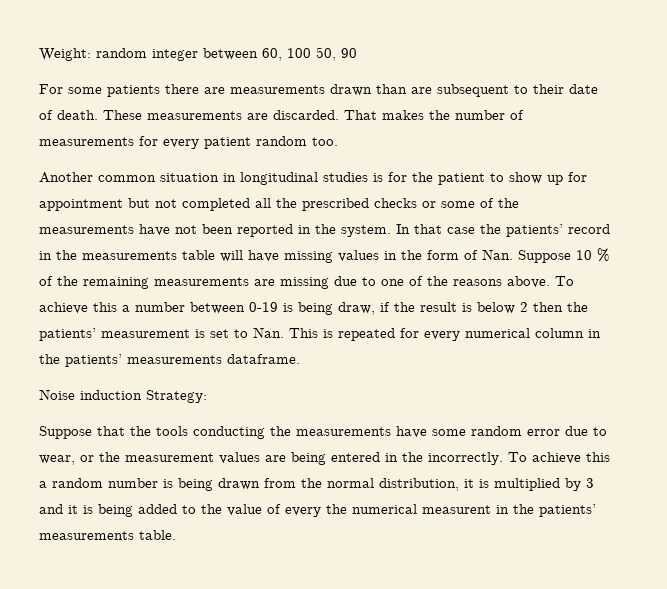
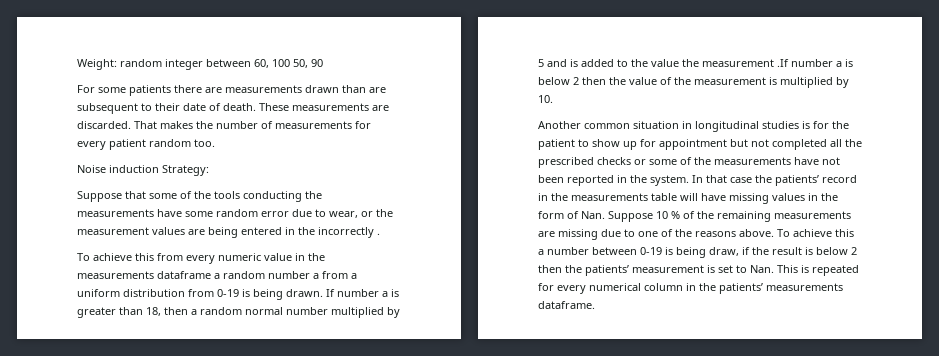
(338, 141) none -> [77,165,209,176] [77,191,322,202] [77,209,393,218] [77,227,380,238] [77,253,325,264] [77,271,357,279] [77,289,399,300] [77,307,400,318] [538,59,853,67] [538,77,849,88] [538,95,553,103] // Noise induction Strategy: // Suppose that some of the tools conducting the measurements have some random error due to wear, or the measurement values are being entered in the incorrectly . // To achieve this from every numeric value in the measurements dataframe a random number a from a uniform distribution from 0-19 is being drawn. If number a is greater than 18, then a random normal number multiplied by 5 and is added to the value the measurement .If number a is below 2 then the value of the measurement is multiplied by 10.
[39,389,207,403] [39,426,607,439] [39,452,610,465] [39,478,594,491] [39,504,596,517] [39,530,176,540] // Noise induction Strategy: // Suppose that the tools conducting the measurements have some random error due to wear, or the measurement values are being entered in the incorrectly. To achieve this a random number is being drawn from the normal distribution, it is multiplied by 3 and it is being added to the value of every the numerical measurent in the patients’ measurements table. -> (595, 305) none

